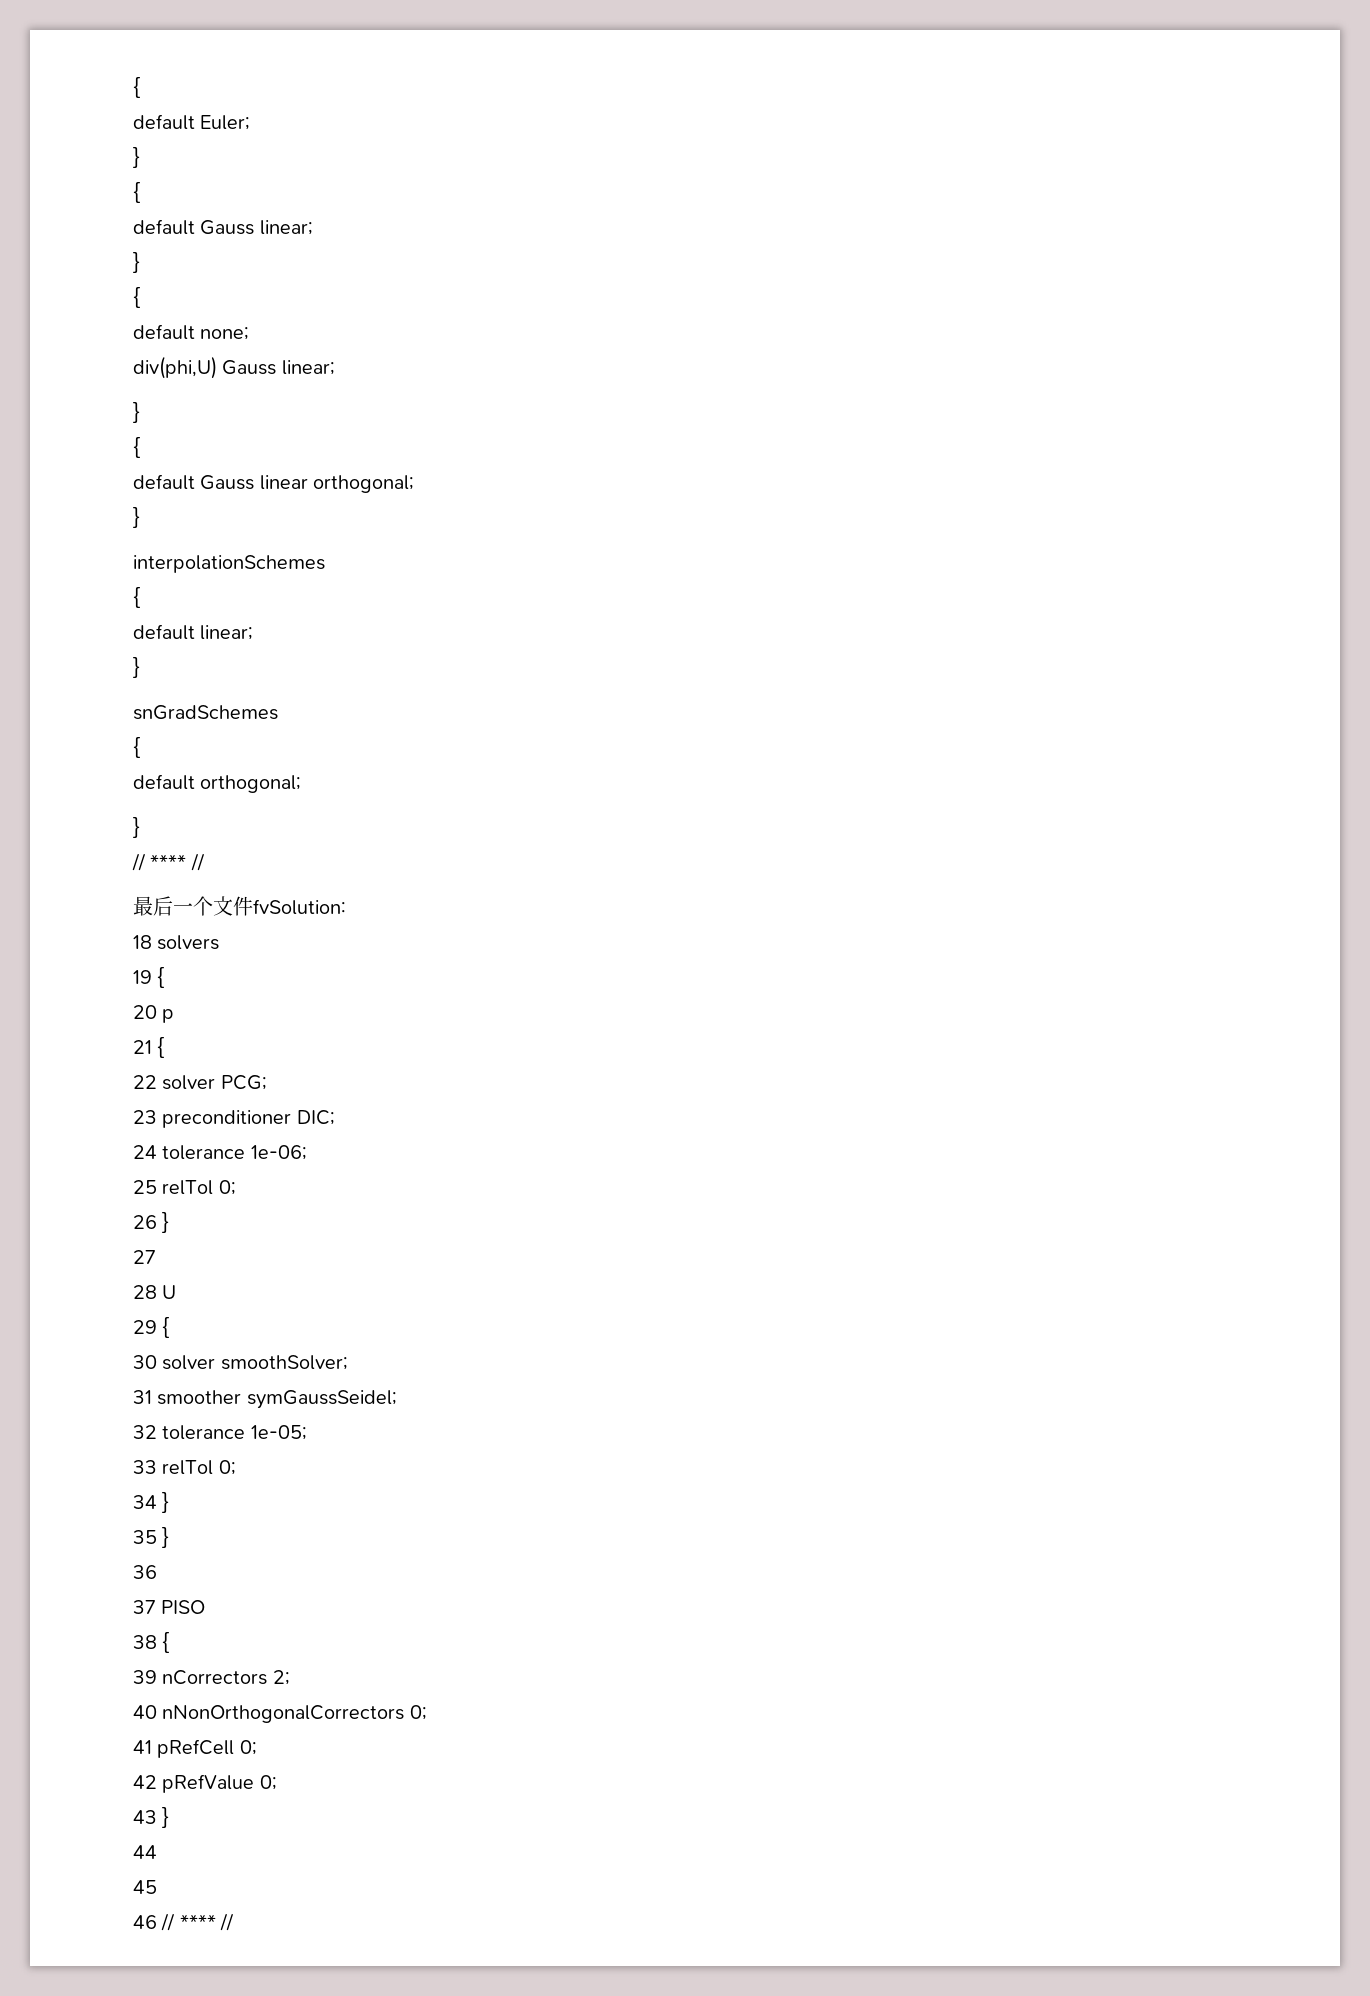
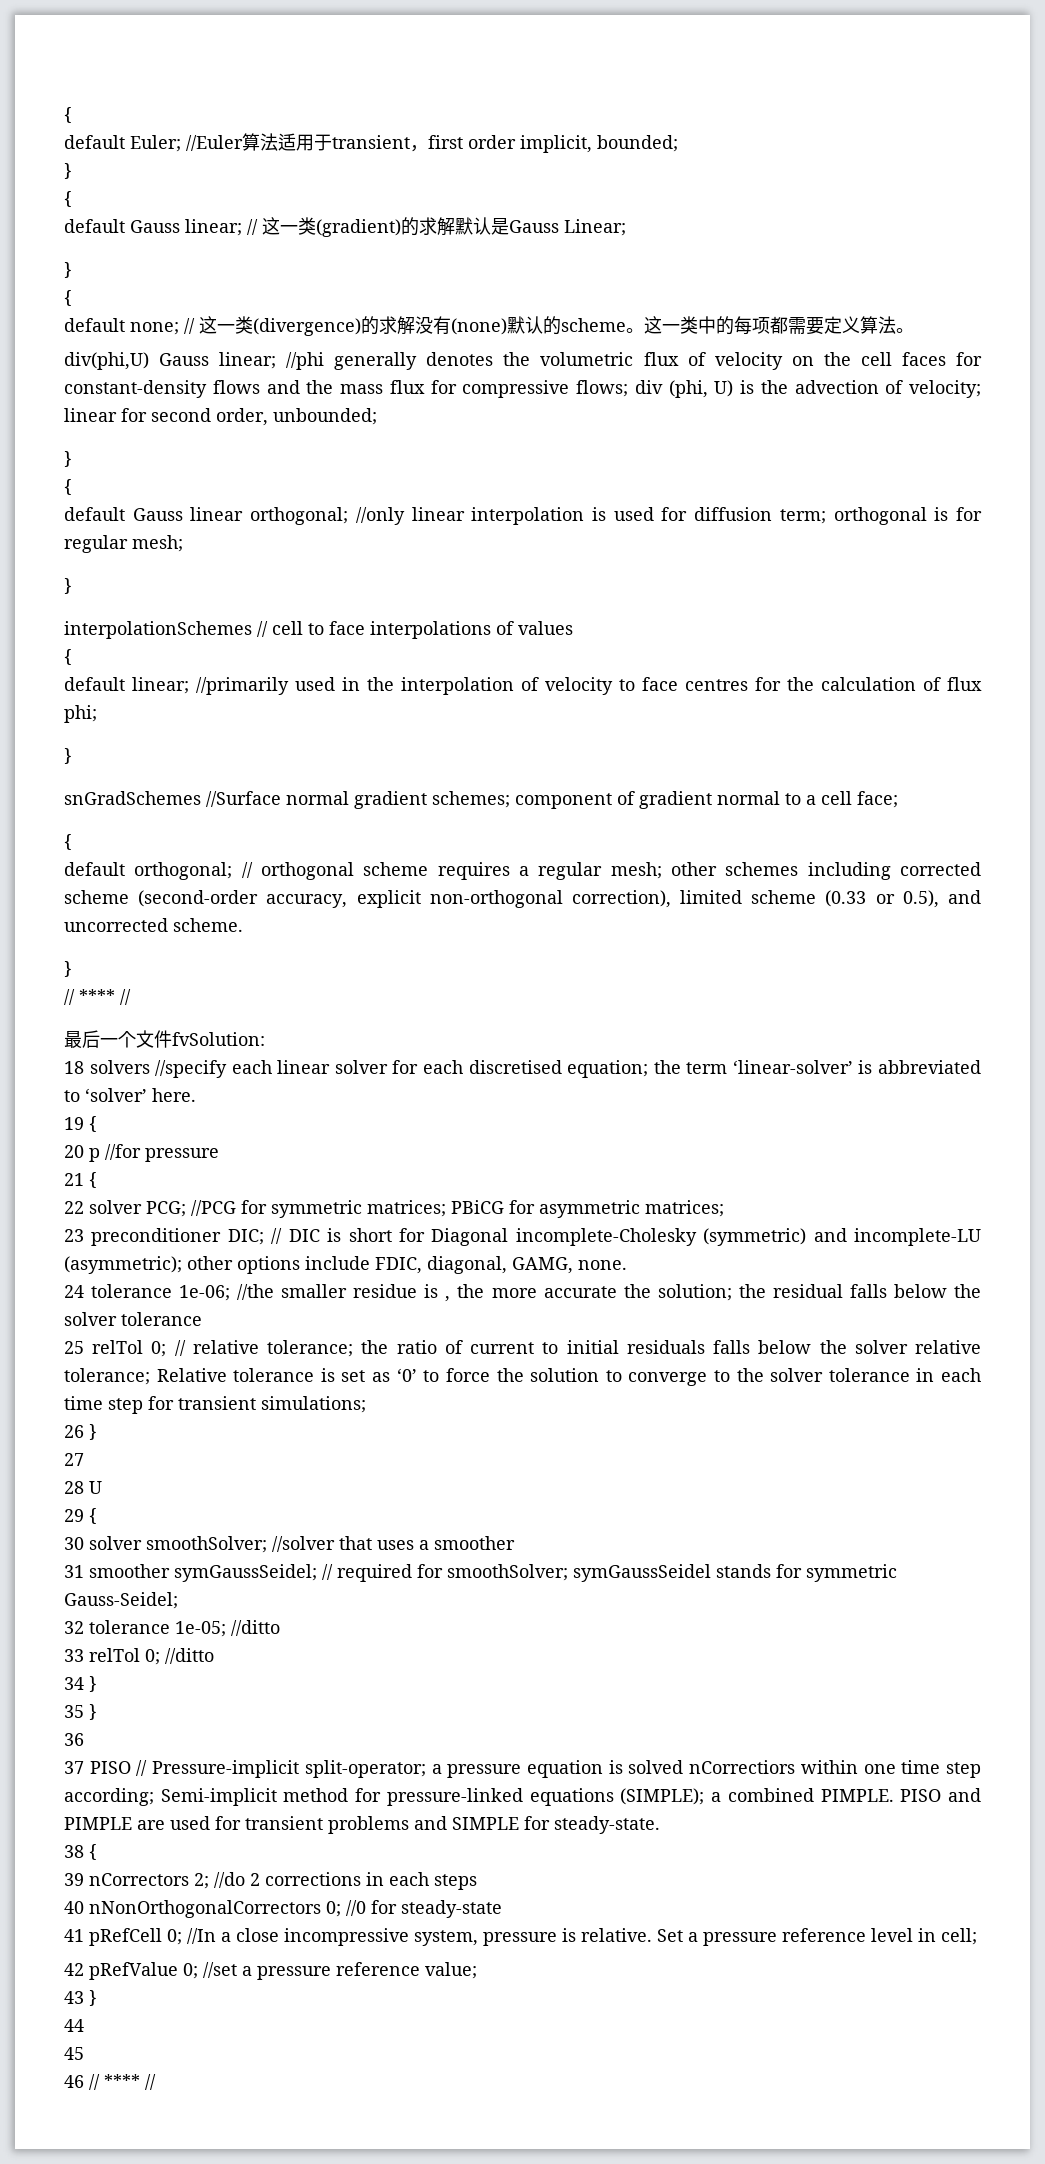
(251, 122) none -> [186,133,678,153] //Euler算法适用于transient，first order implicit, bounded;
[133,252,140,273] [133,287,141,308] [133,324,250,340] [133,356,335,379] // } // { // default none; // div(phi,U) Gauss linear; -> [247,217,626,237] [64,262,72,278] [64,290,72,306] [64,316,914,336] [64,352,983,370] [64,380,981,398] [64,408,377,426] // 这一类(gradient)的求解默认是Gauss Linear; // } // { // default none; // 这一类(divergence)的求解没有(none)默认的scheme。这一类中的每项都需要定义算法。 // div(phi,U) Gauss linear; //phi generally denotes the volumetric flux of velocity on the cell faces for constant-density flows and the mass flux for compressive flows; div (phi, U) is the advection of velocity; linear for second order, unbounded;
[133,507,140,528] [133,555,325,573] [133,587,141,608] [133,624,254,640] [133,657,140,678] [133,705,278,720] [133,737,141,758] [133,774,302,793] // } // interpolationSchemes // { // default linear; // } // snGradSchemes // { // default orthogonal; -> [355,507,982,525] [64,535,183,553] [64,578,72,594] [64,621,573,639] [64,649,72,665] [64,677,982,695] [64,705,97,723] [64,748,72,764] [64,791,898,809] [64,834,72,850] [64,862,982,880] [64,890,981,908] [64,918,243,932] //only linear interpolation is used for diffusion term; orthogonal is for regular mesh; // } // interpolationSchemes // cell to face interpolations of values // { // default linear; //primarily used in the interpolation of velocity to face centres for the calculation of flux phi; // } // snGradSchemes //Surface normal gradient schemes; component of gradient normal to a cell face; // { // default orthogonal; // orthogonal scheme requires a regular mesh; other schemes including corrected scheme (second-order accuracy, explicit non-orthogonal correction), limited scheme (0.33 or 0.5), and uncorrected scheme.
(220, 942) none -> [155,1060,981,1078] [64,1088,196,1102] //specify each linear solver for each discretised equation; the term ‘linear-solver’ is abbreviated to ‘solver’ here.
(175, 1016) none -> [105,1144,219,1162] //for pressure
[133,1110,335,1128] [133,1145,307,1160] [133,1180,236,1195] // 23 preconditioner DIC; // 24 tolerance 1e-06; // 25 relTol 0; -> [191,1200,724,1218] [64,1228,981,1246] [64,1256,627,1274] [64,1284,981,1302] [64,1312,202,1326] [64,1340,982,1357] [64,1368,981,1386] [64,1396,366,1414] //PCG for symmetric matrices; PBiCG for asymmetric matrices; // 23 preconditioner DIC; // DIC is short for Diagonal incomplete-Cholesky (symmetric) and incomplete-LU (asymmetric); other options include FDIC, diagonal, GAMG, none. // 24 tolerance 1e-06; //the smaller residue is , the more accurate the solution; the residual falls below the solver tolerance // 25 relTol 0; // relative tolerance; the ratio of current to initial residuals falls below the solver relative tolerance; Relative tolerance is set as ‘0’ to force the solution to converge to the solver tolerance in each time step for transient simulations;
[133,1390,397,1409] // 31 smoother symGaussSeidel; -> [272,1536,515,1552] [64,1564,897,1582] [64,1592,178,1609] //solver that uses a smoother // 31 smoother symGaussSeidel; // required for smoothSolver; symGaussSeidel stands for symmetric Gauss-Seidel;
(307, 1432) none -> [231,1620,280,1636] //ditto
(236, 1467) none -> [165,1648,214,1664] //ditto
(206, 1607) none -> [136,1760,981,1778] [64,1788,982,1806] [64,1816,660,1834] // Pressure-implicit split-operator; a pressure equation is solved nCorrectiors within one time step according; Semi-implicit method for pressure-linked equations (SIMPLE); a combined PIMPLE. PISO and PIMPLE are used for transient problems and SIMPLE for steady-state.
(290, 1677) none -> [214,1872,477,1890] //do 2 corrections in each steps
(427, 1712) none -> [346,1900,502,1918] //0 for steady-state
[133,1774,277,1793] // 42 pRefValue 0; -> [187,1928,977,1946] [64,1962,477,1980] //In a close incompressive system, pressure is relative. Set a pressure reference level in cell; // 42 pRefValue 0; //set a pressure reference value;

